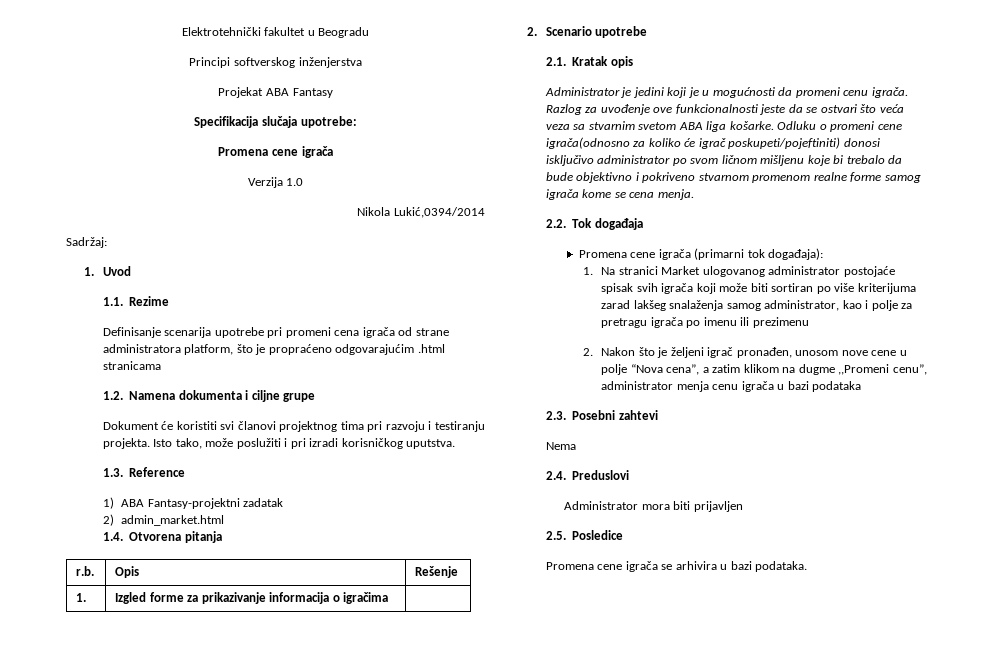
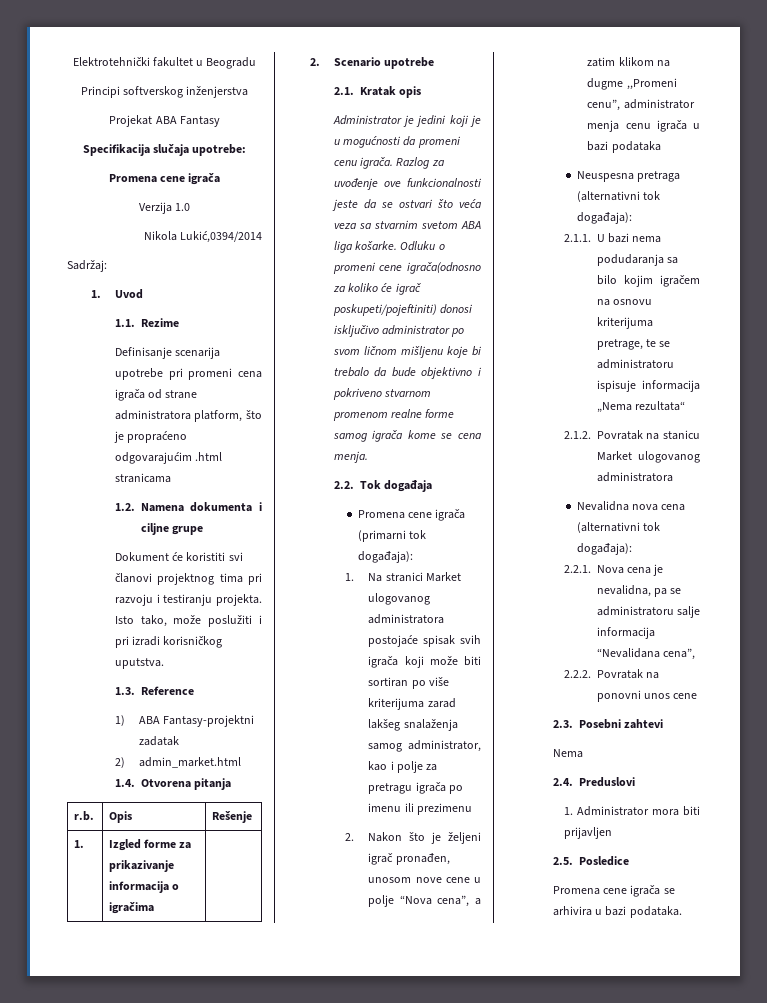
[768,266,841,275] administrator -> [368,614,445,624] administratora
(862, 386) none -> [576,171,680,182] [576,191,660,202] [576,212,632,224] [563,233,661,243] [596,254,678,266] [596,275,700,287] [596,299,652,306] [596,317,653,329] [596,339,670,350] [596,359,674,369] [596,380,700,392] [596,401,685,412] [563,430,700,440] [596,451,700,463] [596,472,673,482] [576,501,686,511] [576,522,660,533] [576,543,632,555] [563,564,663,576] [596,585,681,597] [596,606,700,618] [596,627,655,639] [596,648,695,660] [563,669,659,679] [596,690,697,702] // Neuspesna pretraga (alternativni tok događaja): // 2.1.1. U bazi nema podudaranja sa bilo kojim igračem na osnovu kriterijuma pretrage, te se administratoru ispisuje informacija „Nema rezultata“ // 2.1.2. Povratak na stanicu Market ulogovanog administratora // Nevalidna nova cena (alternativni tok događaja): // 2.2.1. Nova cena je nevalidna, pa se administratoru salje informacija “Nevalidana cena”, // 2.2.2. Povratak na ponovni unos cene
(630, 475) none -> [563,807,573,815] 1.

